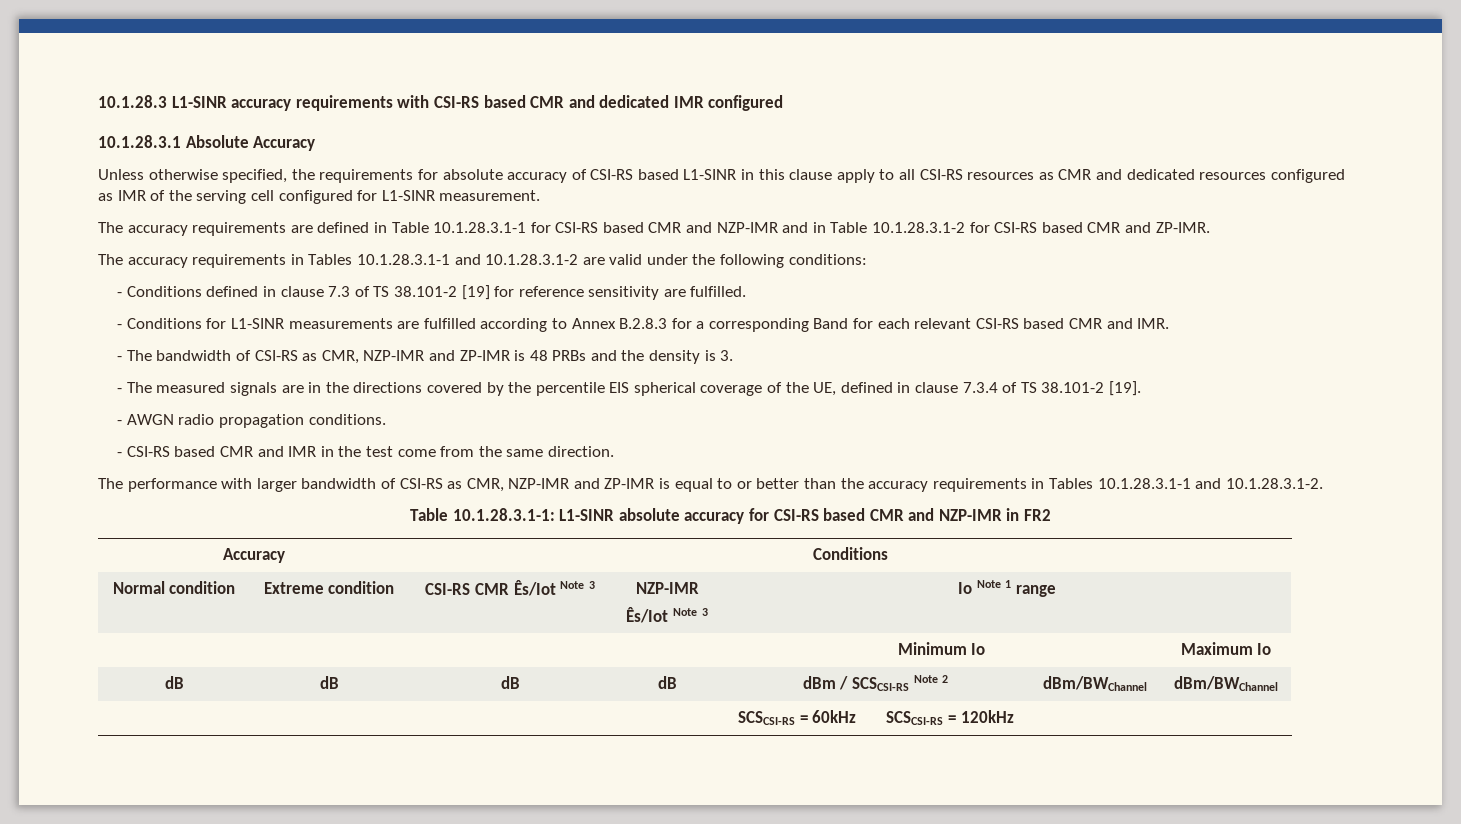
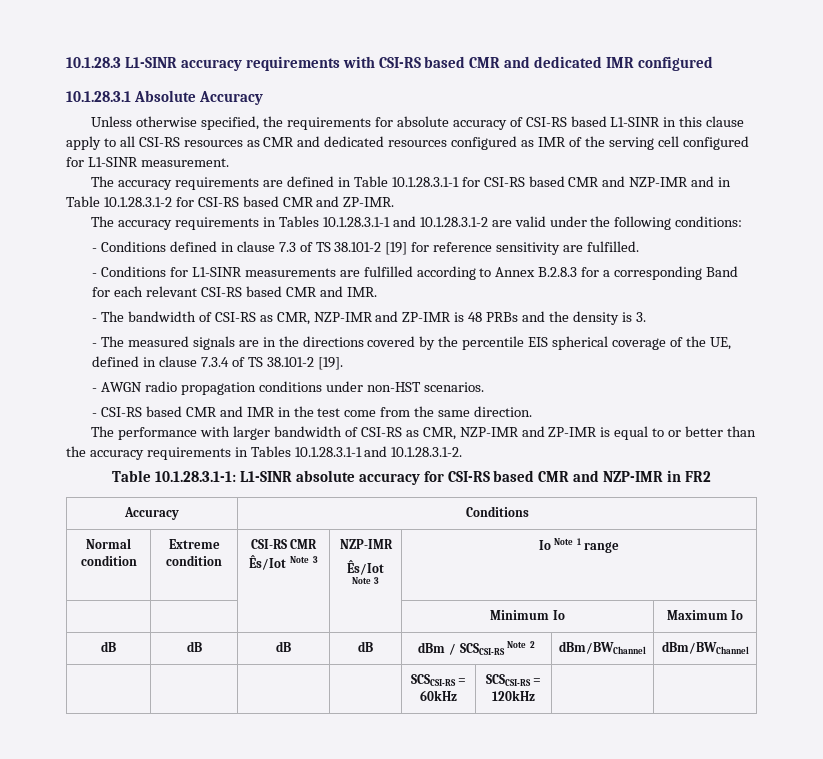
[308,414,386,425] conditions. -> [258,381,484,392] conditions under non-HST scenarios.

